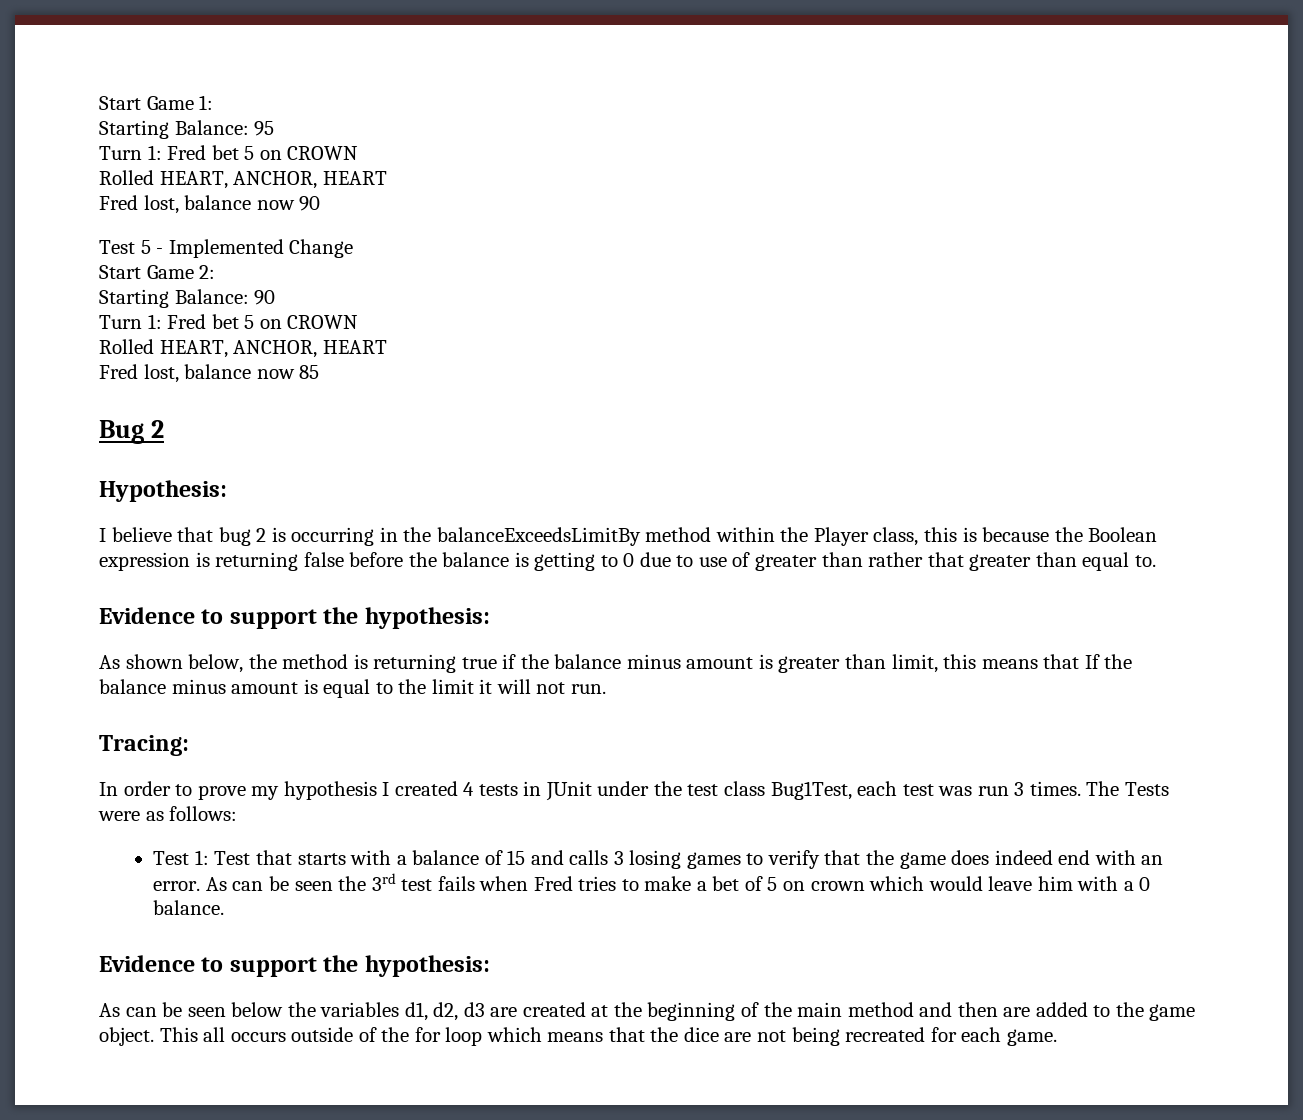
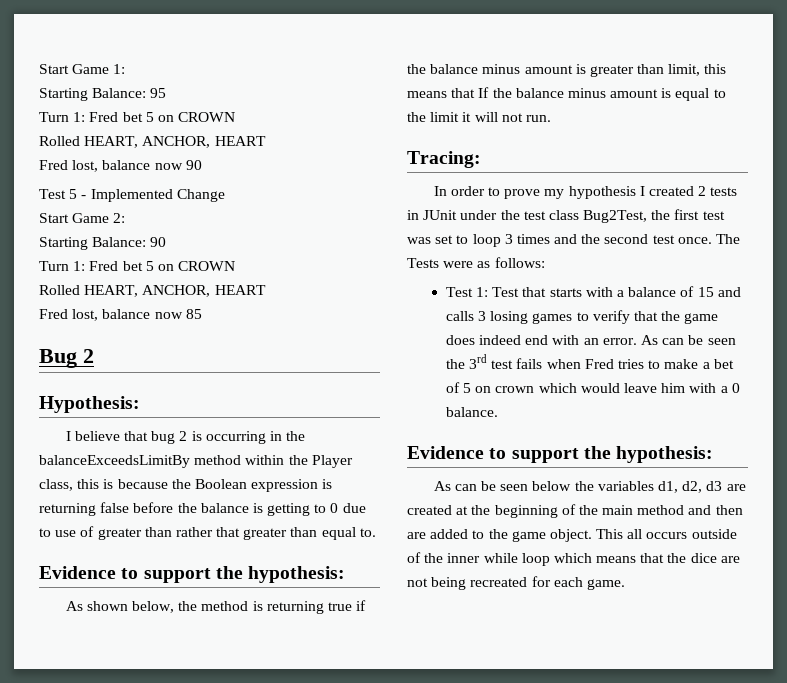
[463,782,475,796] 4 -> [698,186,707,196] 2
[770,781,1081,800] Bug1Test, each test was run 3 times. -> [583,209,725,223] [407,234,712,247] Bug2Test, the first test was set to loop 3 times and the second test once.
[414,1027,441,1042] for -> [447,553,518,563] inner while

